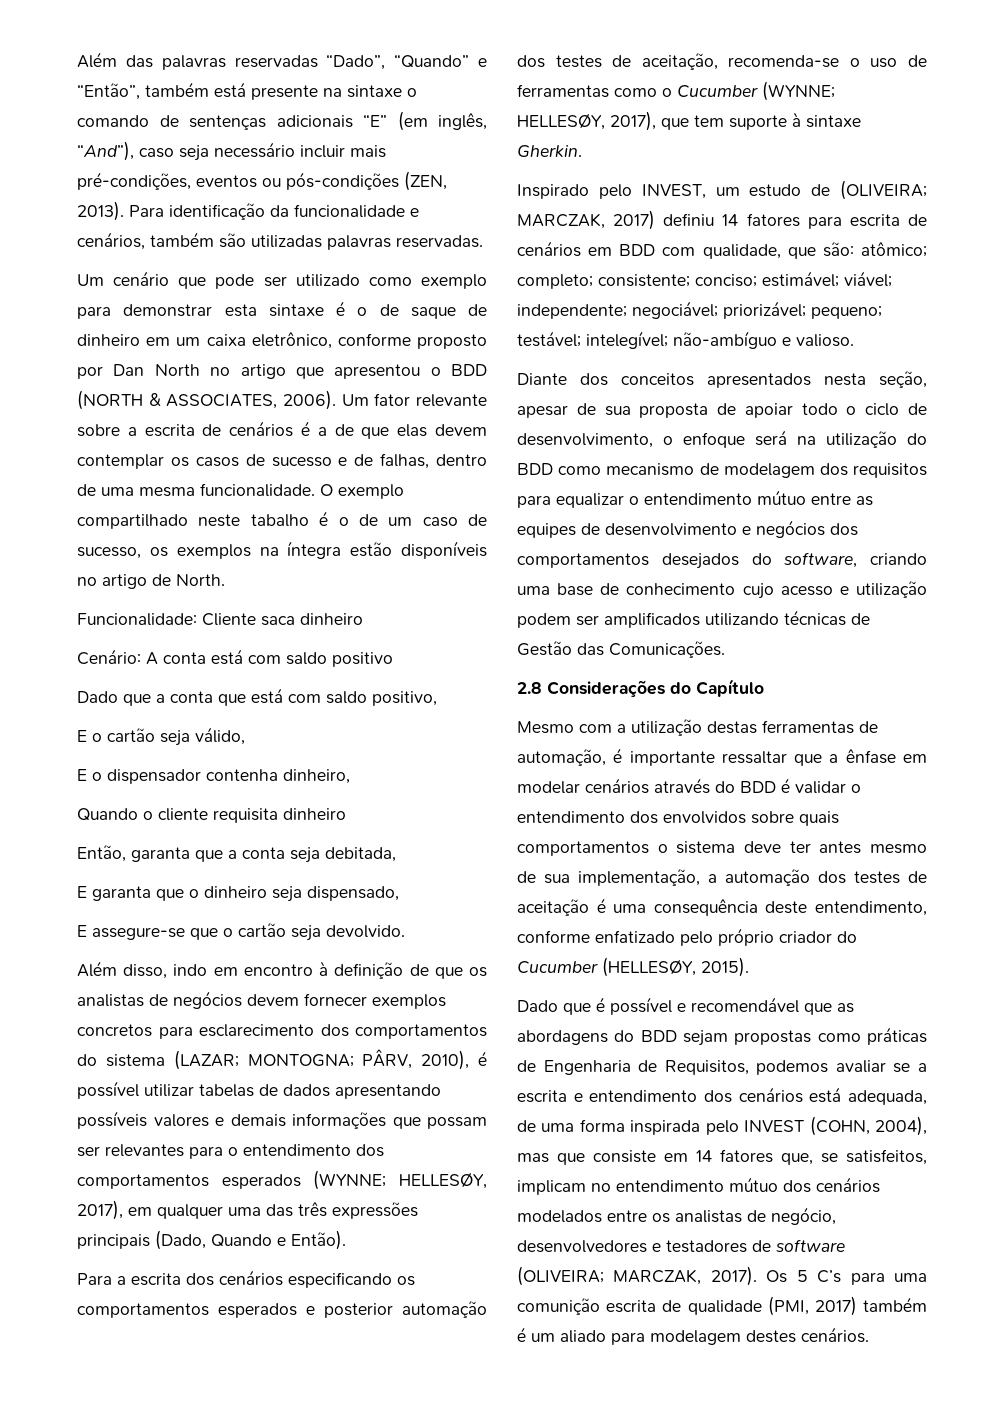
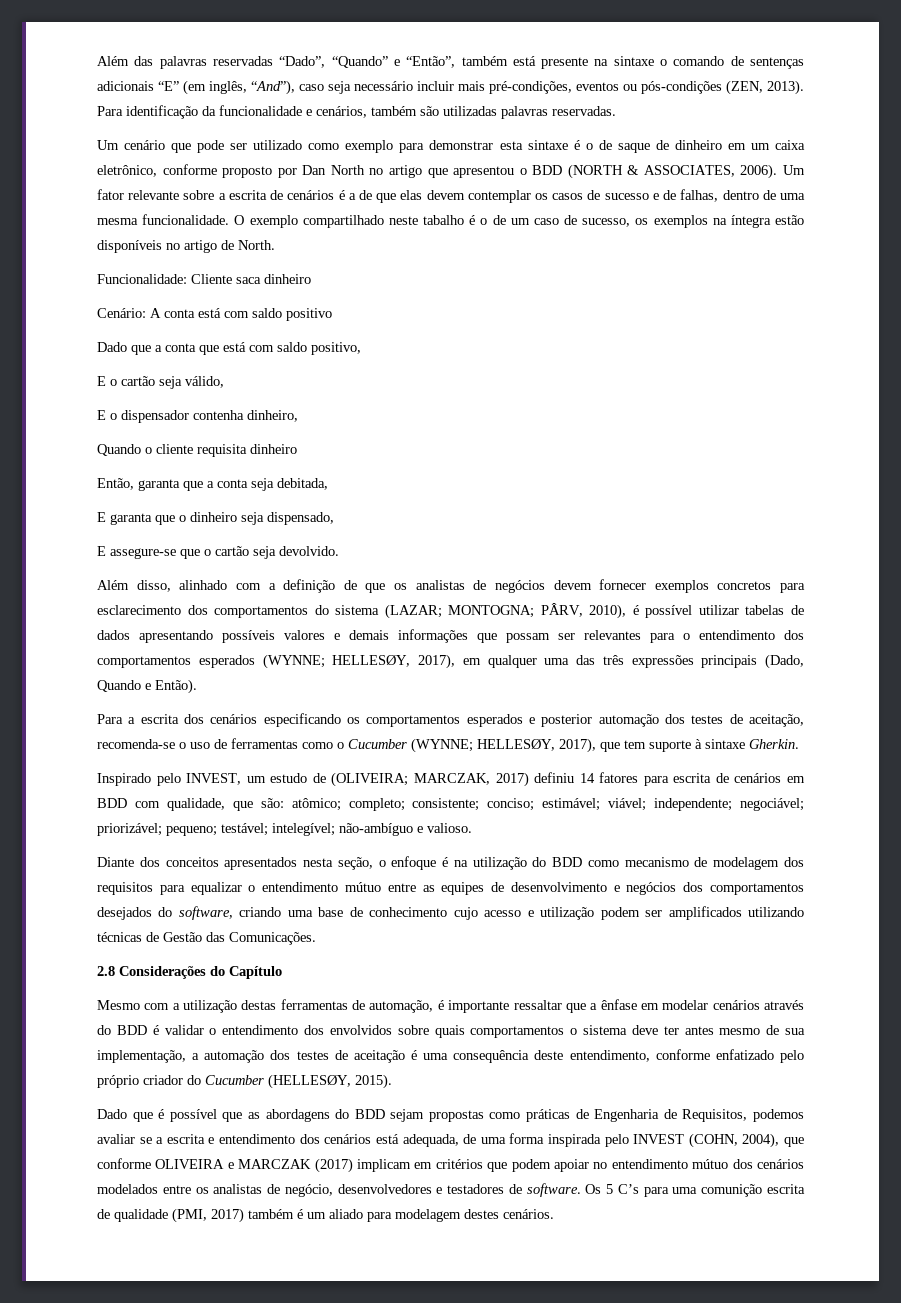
[173,961,329,976] indo em encontro à -> [179,580,276,590] alinhado com a
[517,403,927,418] [517,433,653,448] apesar de sua proposta de apoiar todo o ciclo de desenvolvimento, -> (373, 863) none
[755,430,787,446] será -> [442,857,449,867] é
[677,997,799,1013] e recomendável -> (217, 1115) none
[517,1149,927,1165] [517,1180,586,1195] mas que consiste em 14 fatores que, se satisfeitos, implicam -> [783,1137,804,1147] [97,1158,589,1173] que conforme OLIVEIRA e MARCZAK (2017) implicam em critérios que podem apoiar
[776,1239,845,1252] [517,1266,757,1286] software (OLIVEIRA; MARCZAK, 2017). -> [526,1183,581,1197] software.

